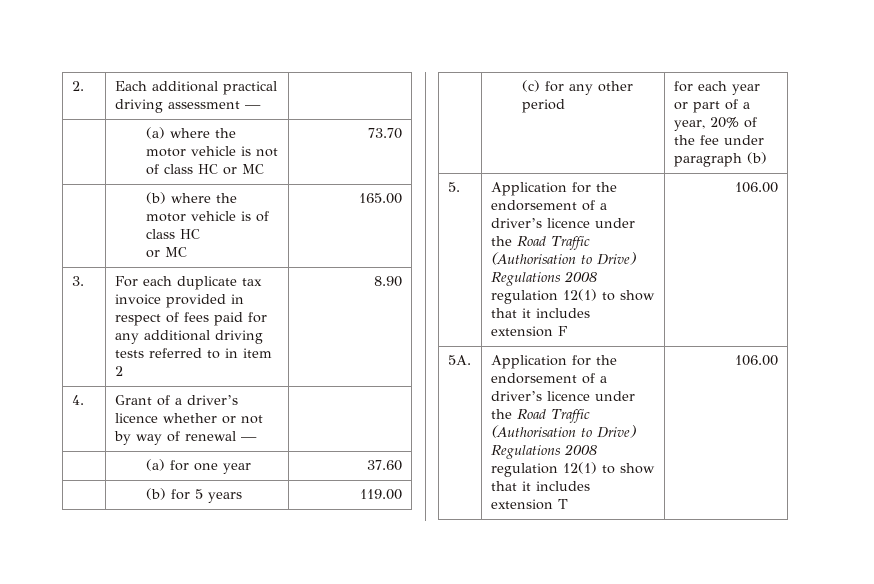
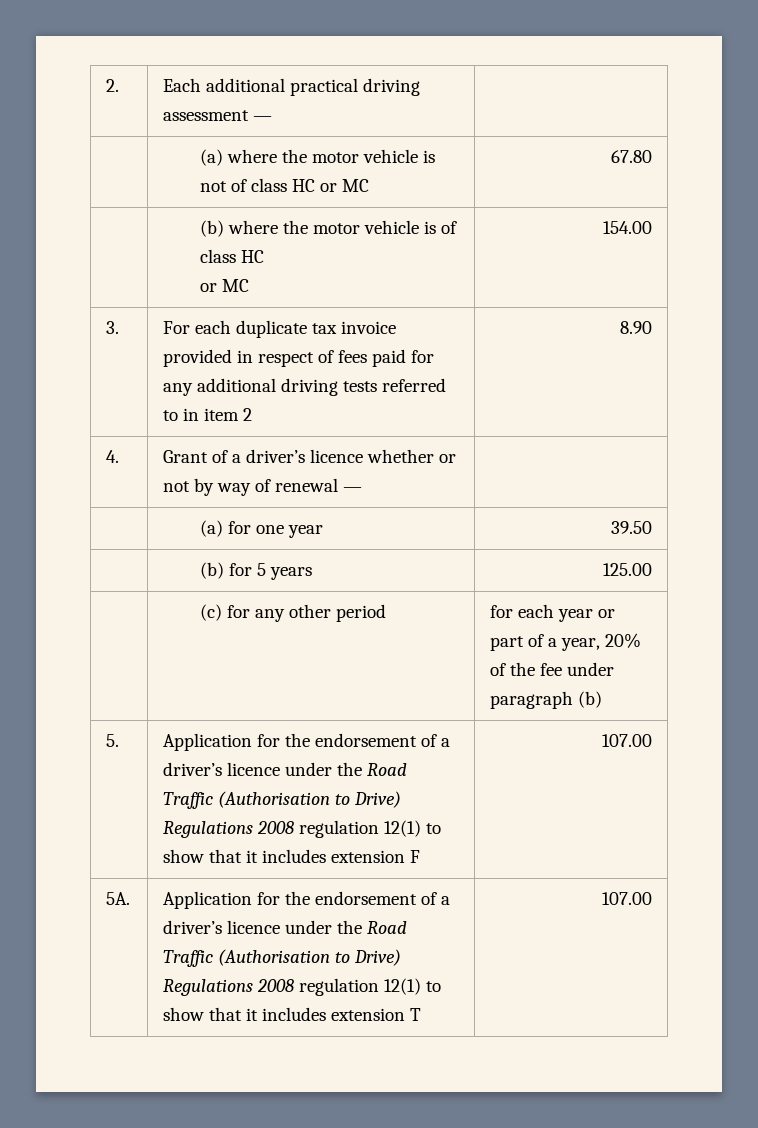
[368,128,403,139] 73.70 -> [610,150,652,163] 67.80
[359,193,403,204] 165.00 -> [602,221,652,234] 154.00
[367,460,403,471] 37.60 -> [610,521,652,534] 39.50
[360,489,403,500] 119.00 -> [602,563,652,576] 125.00
[735,182,779,193] 106.00 -> [601,734,652,747] 107.00
[735,355,779,366] 106.00 -> [601,892,652,905] 107.00

